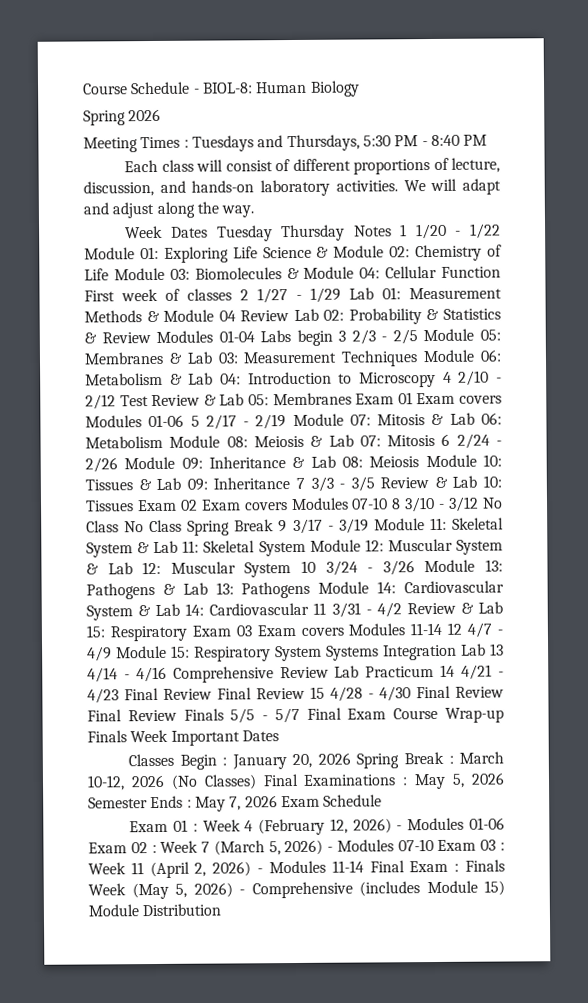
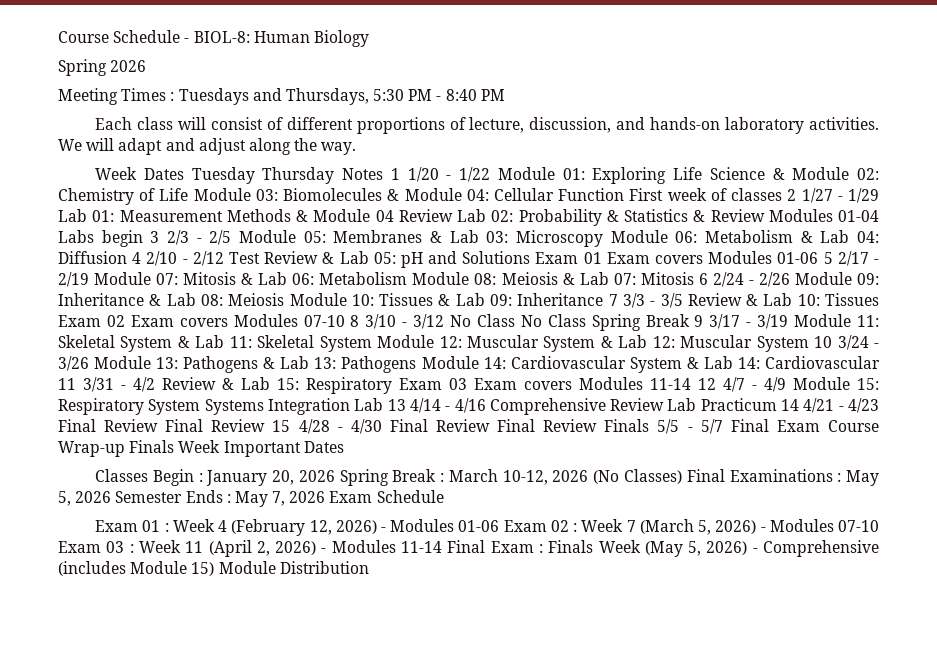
[243,350,419,367] Measurement Techniques -> [516,230,603,247] Microscopy
[247,371,436,388] Introduction to Microscopy -> [58,251,127,264] Diffusion
[272,392,352,406] Membranes -> [400,251,531,268] pH and Solutions

